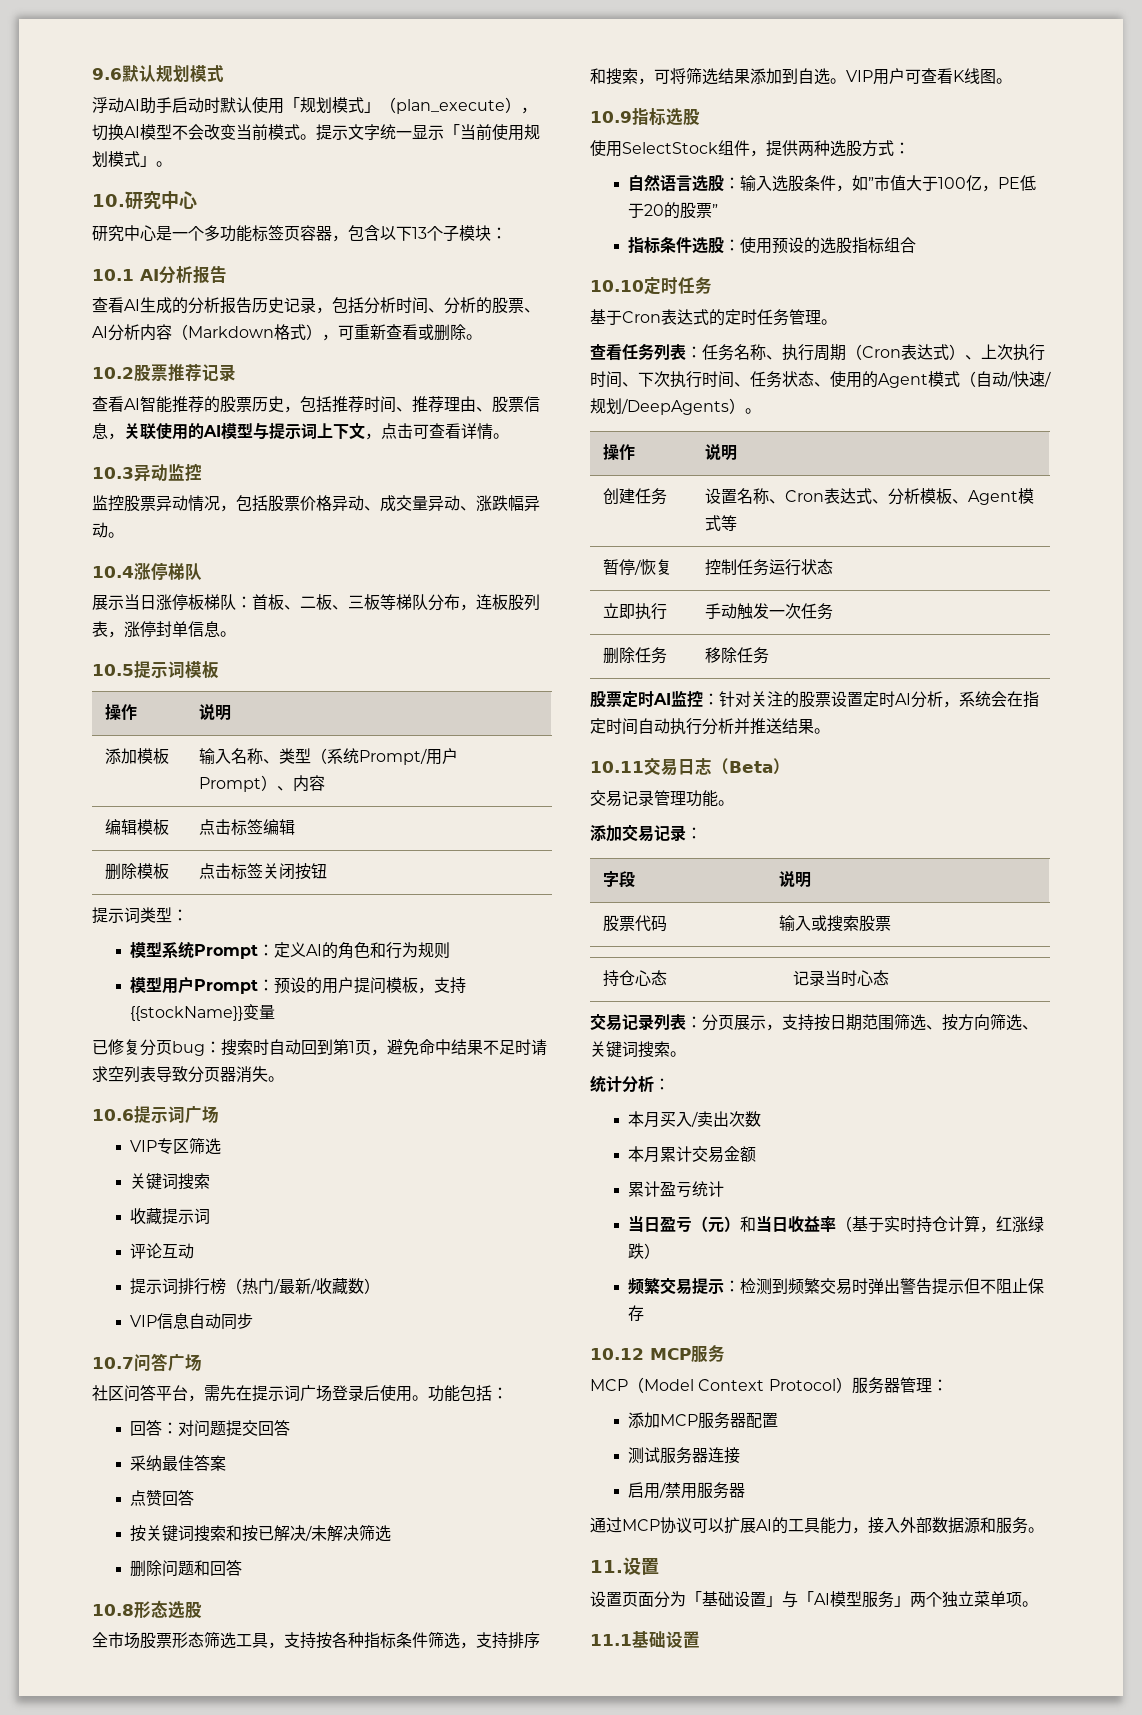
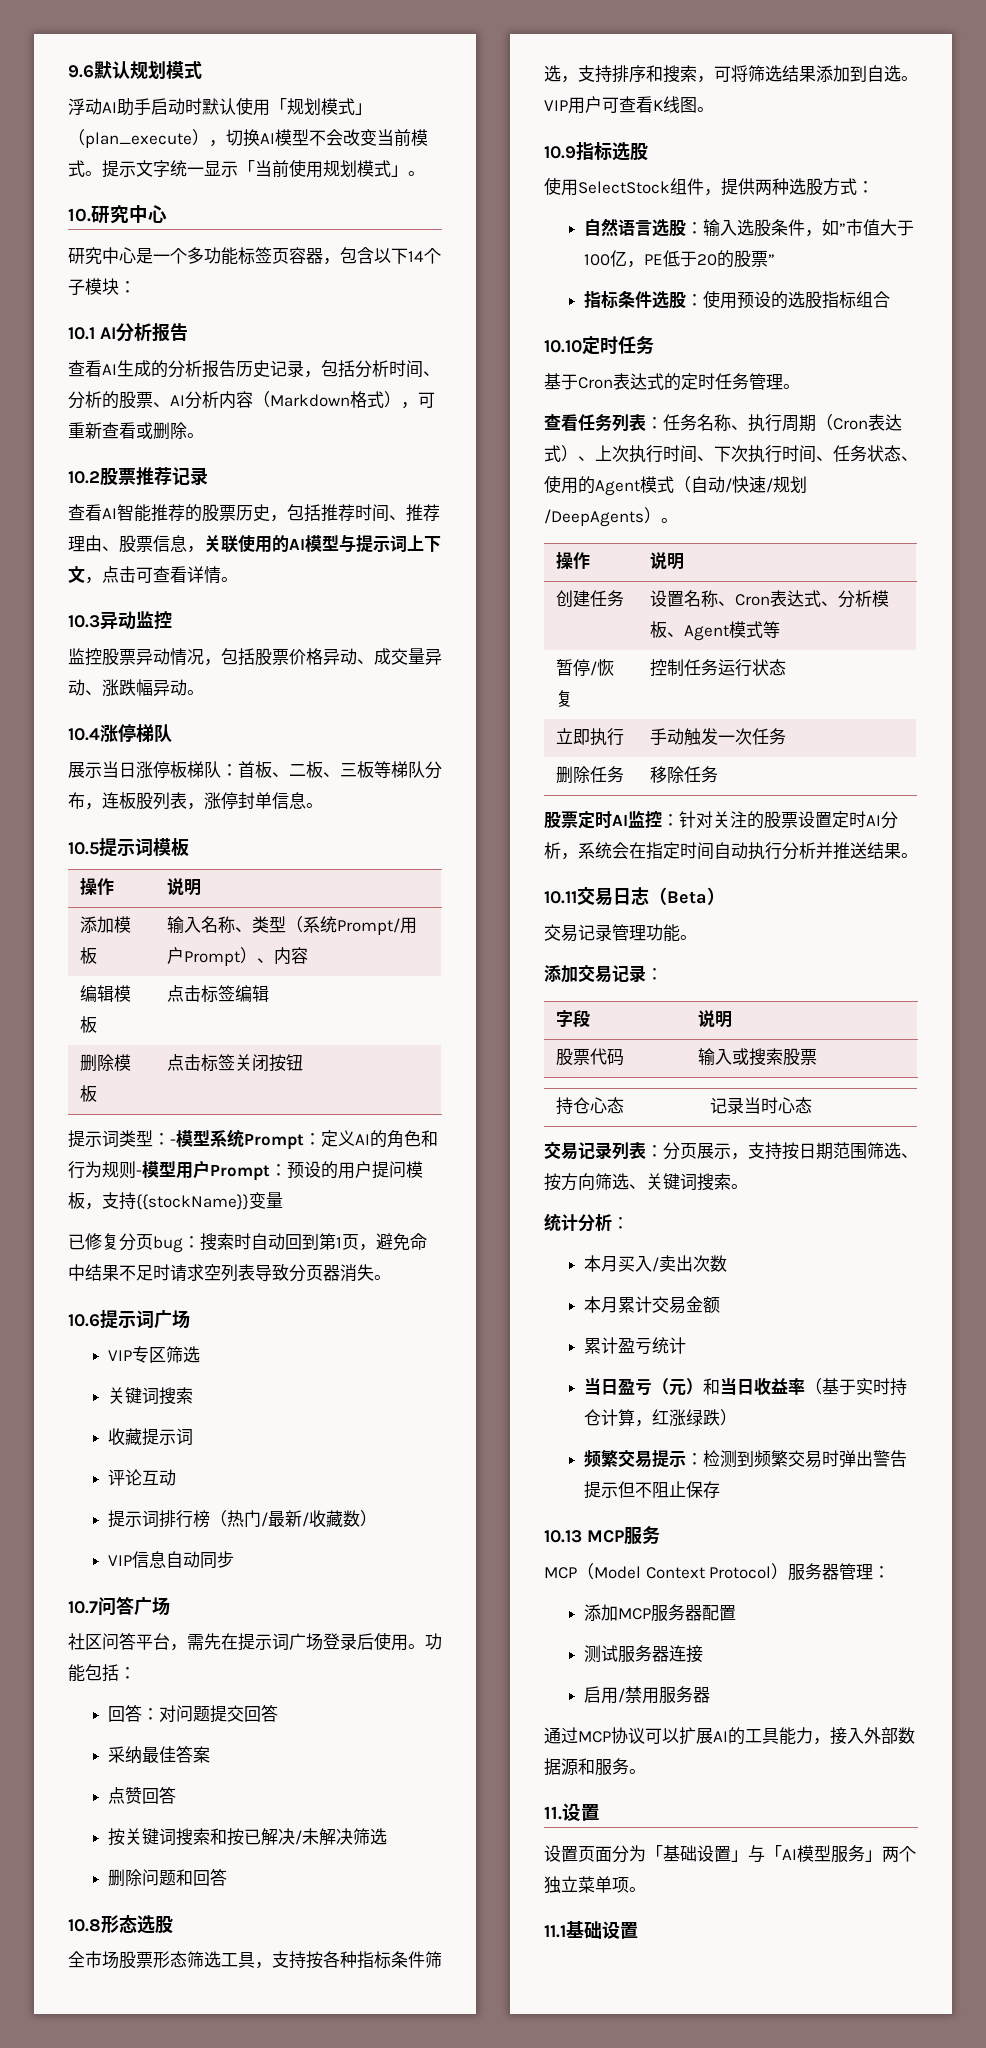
[412,227,427,239] 13 -> [408,251,424,262] 14
(188, 915) // -> [170,1139,176,1145] -
(451, 950) // -> [136,1170,142,1176] -
[590,1348,644,1360] 10.12 -> [544,1530,582,1543] 10.13

